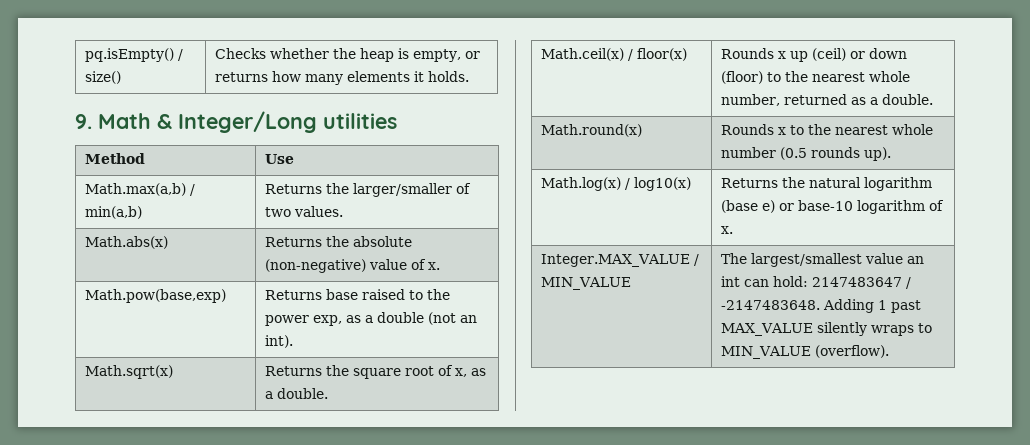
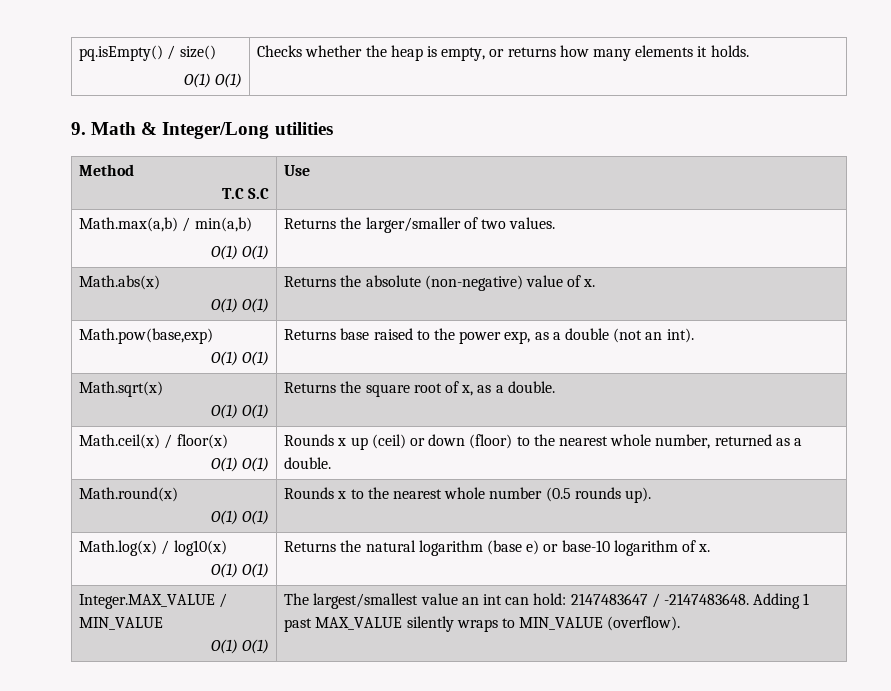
(122, 77) none -> [183,73,242,88] // O(1) O(1)
(146, 158) none -> [221,188,269,199] // T.C S.C
(143, 212) none -> [210,245,269,260] // O(1) O(1)
(169, 242) none -> [210,298,269,313] // O(1) O(1)
(227, 296) none -> [210,351,269,366] // O(1) O(1)
(174, 372) none -> [210,404,269,419] // O(1) O(1)
(688, 54) none -> [210,457,269,472] // O(1) O(1)
(643, 130) none -> [210,510,269,525] // O(1) O(1)
(692, 184) none -> [210,563,269,578] // O(1) O(1)
(632, 283) none -> [210,639,269,654] // O(1) O(1)

